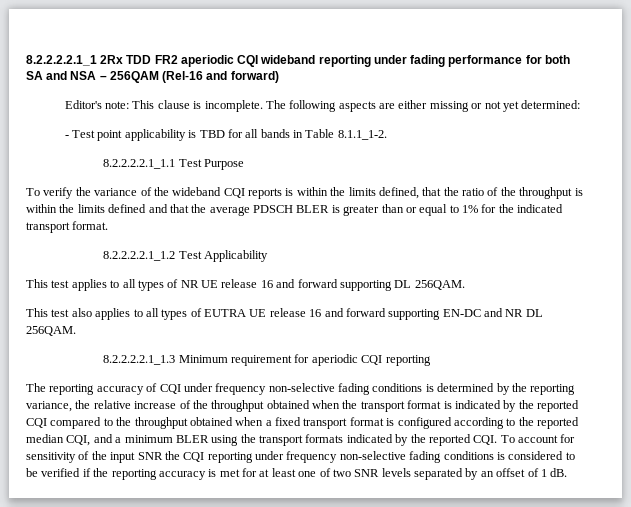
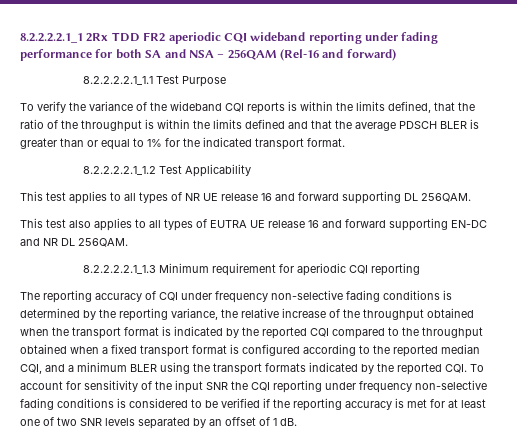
[64,100,581,112] [64,129,387,141] // Editor's note: This clause is incomplete. The following aspects are either missing or not yet determined: // - Test point applicability is TBD for all bands in Table 8.1.1_1-2. -> (396, 55) none

